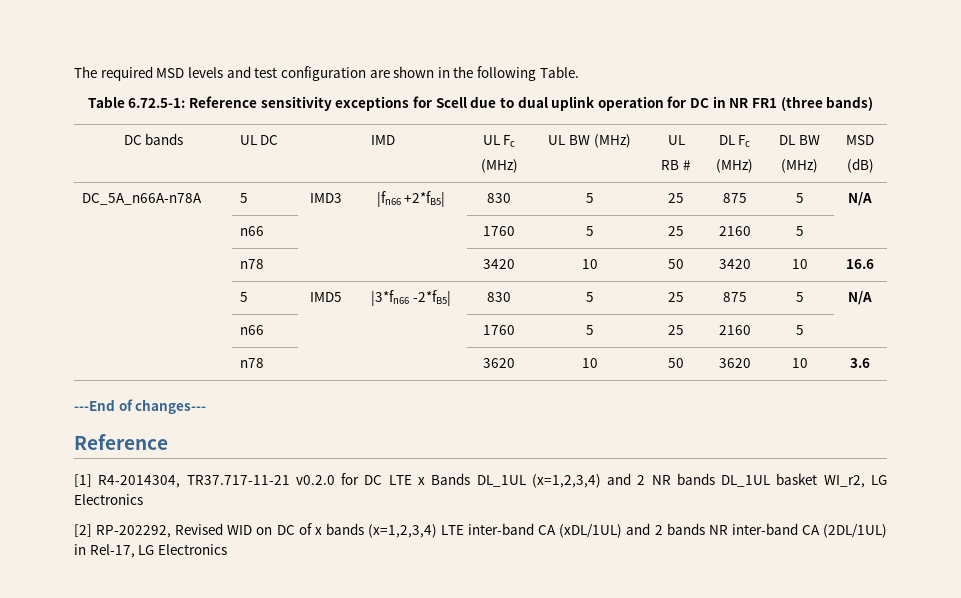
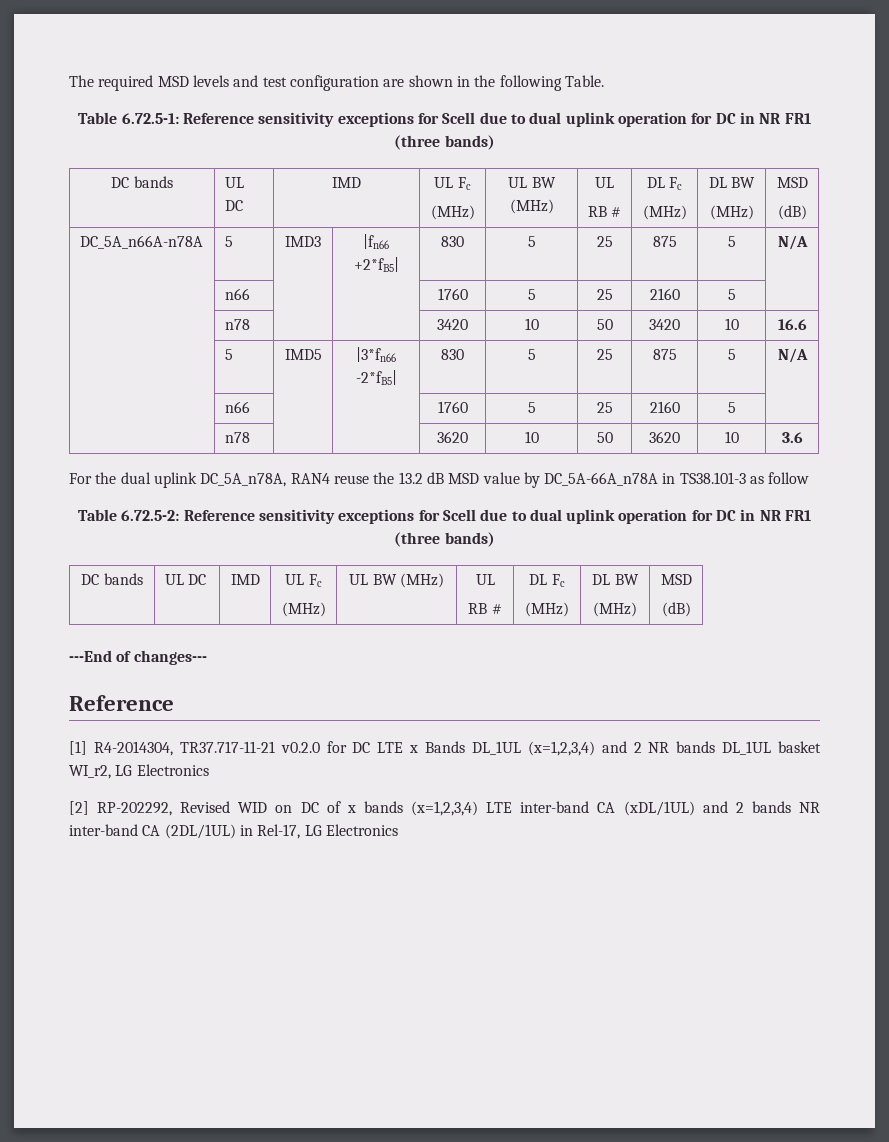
(870, 363) none -> [69,472,810,488] [77,509,812,524] [394,532,495,547] [81,573,143,585] [164,574,207,585] [230,574,260,585] [285,574,322,587] [281,602,326,617] [349,573,444,588] [475,574,495,585] [468,603,502,614] [529,574,565,587] [525,602,569,617] [592,574,639,585] [593,602,637,617] [660,574,692,585] [661,602,691,617] // For the dual uplink DC_5A_n78A, RAN4 reuse the 13.2 dB MSD value by DC_5A-66A_n78A in TS38.101-3 as follow // Table 6.72.5-2: Reference sensitivity exceptions for Scell due to dual uplink operation for DC in NR FR1 (three bands) // DC bands | UL DC | IMD | UL Fc // (MHz) | UL BW (MHz) | UL // RB # | DL Fc // (MHz) | DL BW // (MHz) | MSD // (dB)

